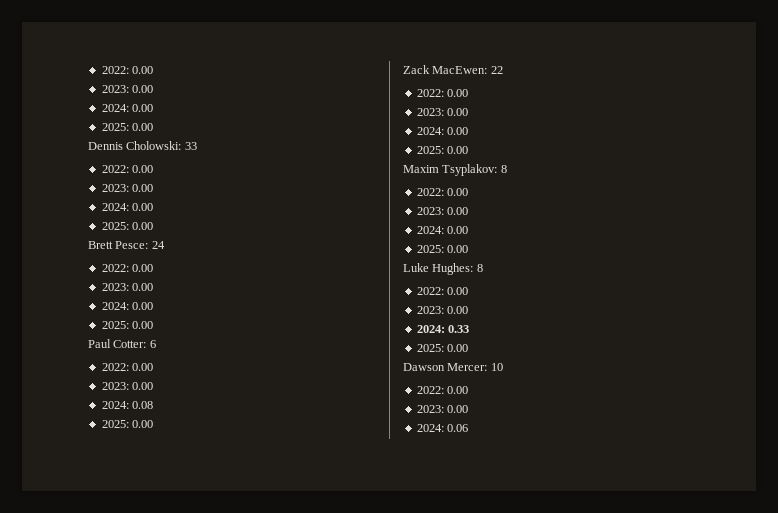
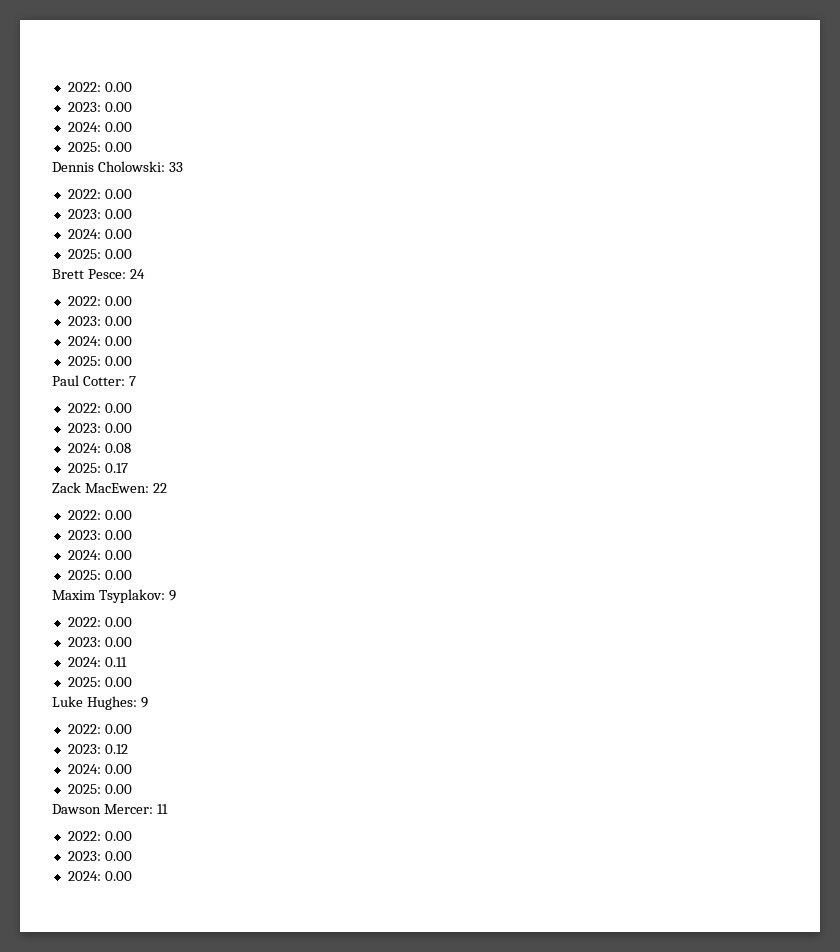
[149,340,156,348] 6 -> [128,376,136,386] 7
[132,420,154,428] 0.00 -> [104,463,128,473] 0.17
[500,165,507,173] [416,188,469,196] [416,207,469,215] [416,226,469,234] [416,245,469,253] [403,263,483,275] [416,287,469,295] [416,306,469,314] [416,325,470,333] [416,344,469,352] [403,363,503,371] [416,386,469,394] [416,405,469,413] [416,424,469,432] 8 // 2022: 0.00 // 2023: 0.00 // 2024: 0.00 // 2025: 0.00 // Luke Hughes: 8 // 2022: 0.00 // 2023: 0.00 // 2024: 0.33 // 2025: 0.00 // Dawson Mercer: 10 // 2022: 0.00 // 2023: 0.00 // 2024: 0.06 -> [168,590,176,601] [67,617,132,627] [67,637,132,647] [67,657,127,667] [67,677,132,687] [52,696,148,710] [67,724,132,734] [67,744,128,754] [67,764,132,774] [67,784,132,794] [52,804,168,814] [67,831,132,841] [67,851,132,861] [67,871,132,881] 9 // 2022: 0.00 // 2023: 0.00 // 2024: 0.11 // 2025: 0.00 // Luke Hughes: 9 // 2022: 0.00 // 2023: 0.12 // 2024: 0.00 // 2025: 0.00 // Dawson Mercer: 11 // 2022: 0.00 // 2023: 0.00 // 2024: 0.00

